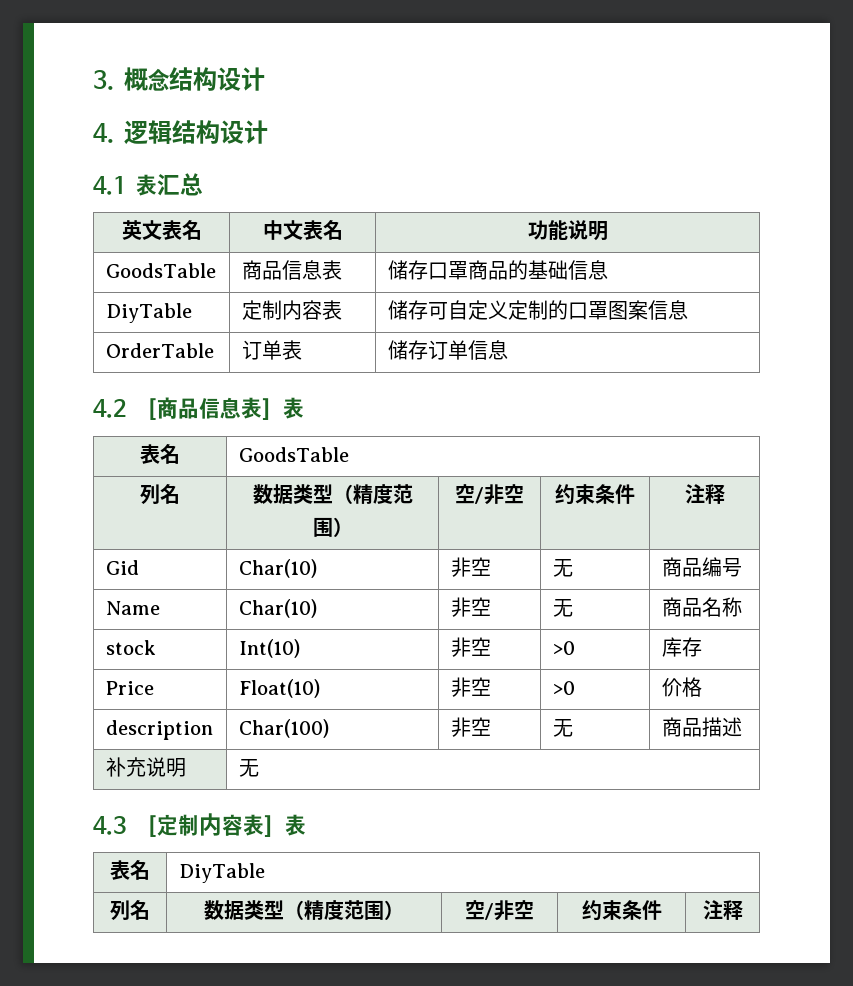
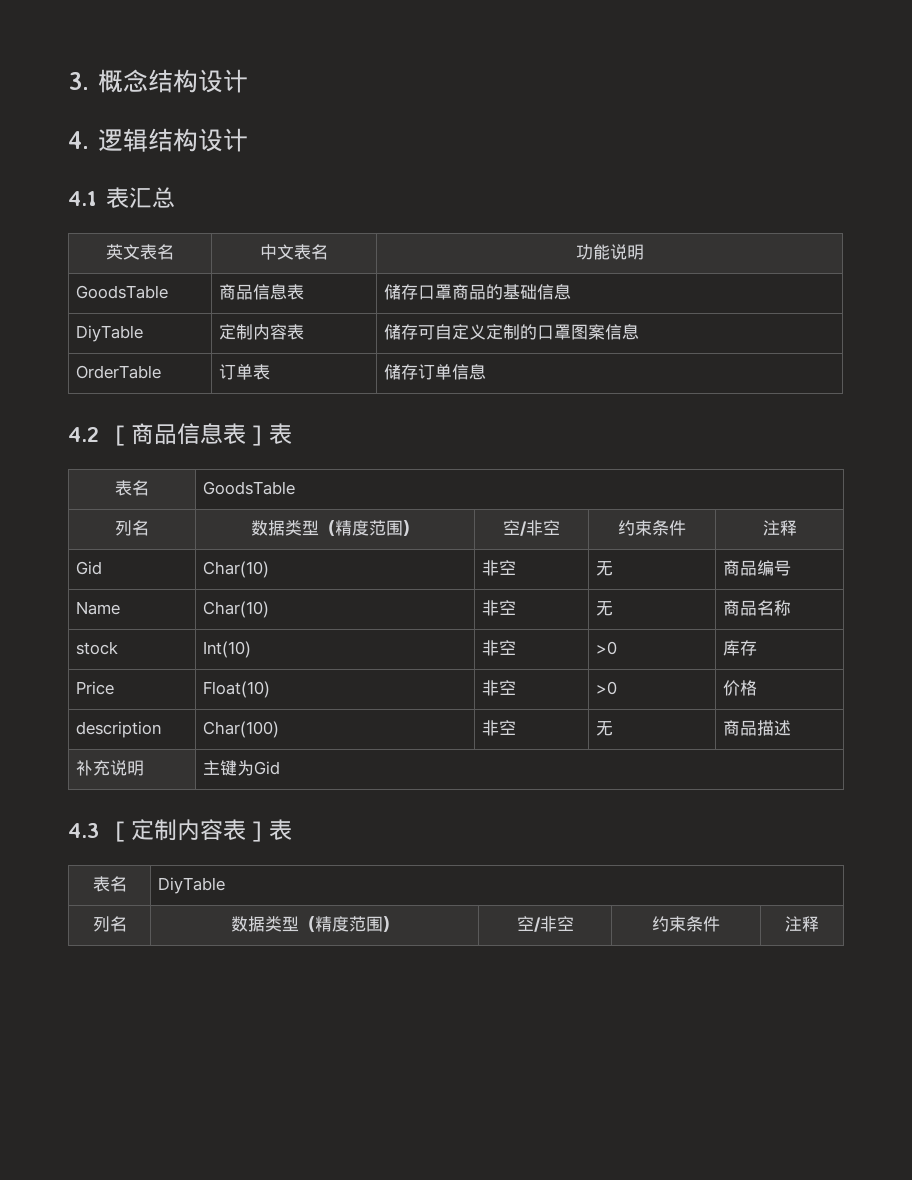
[238,759,259,777] 无 -> [203,760,281,776] 主键为Gid

